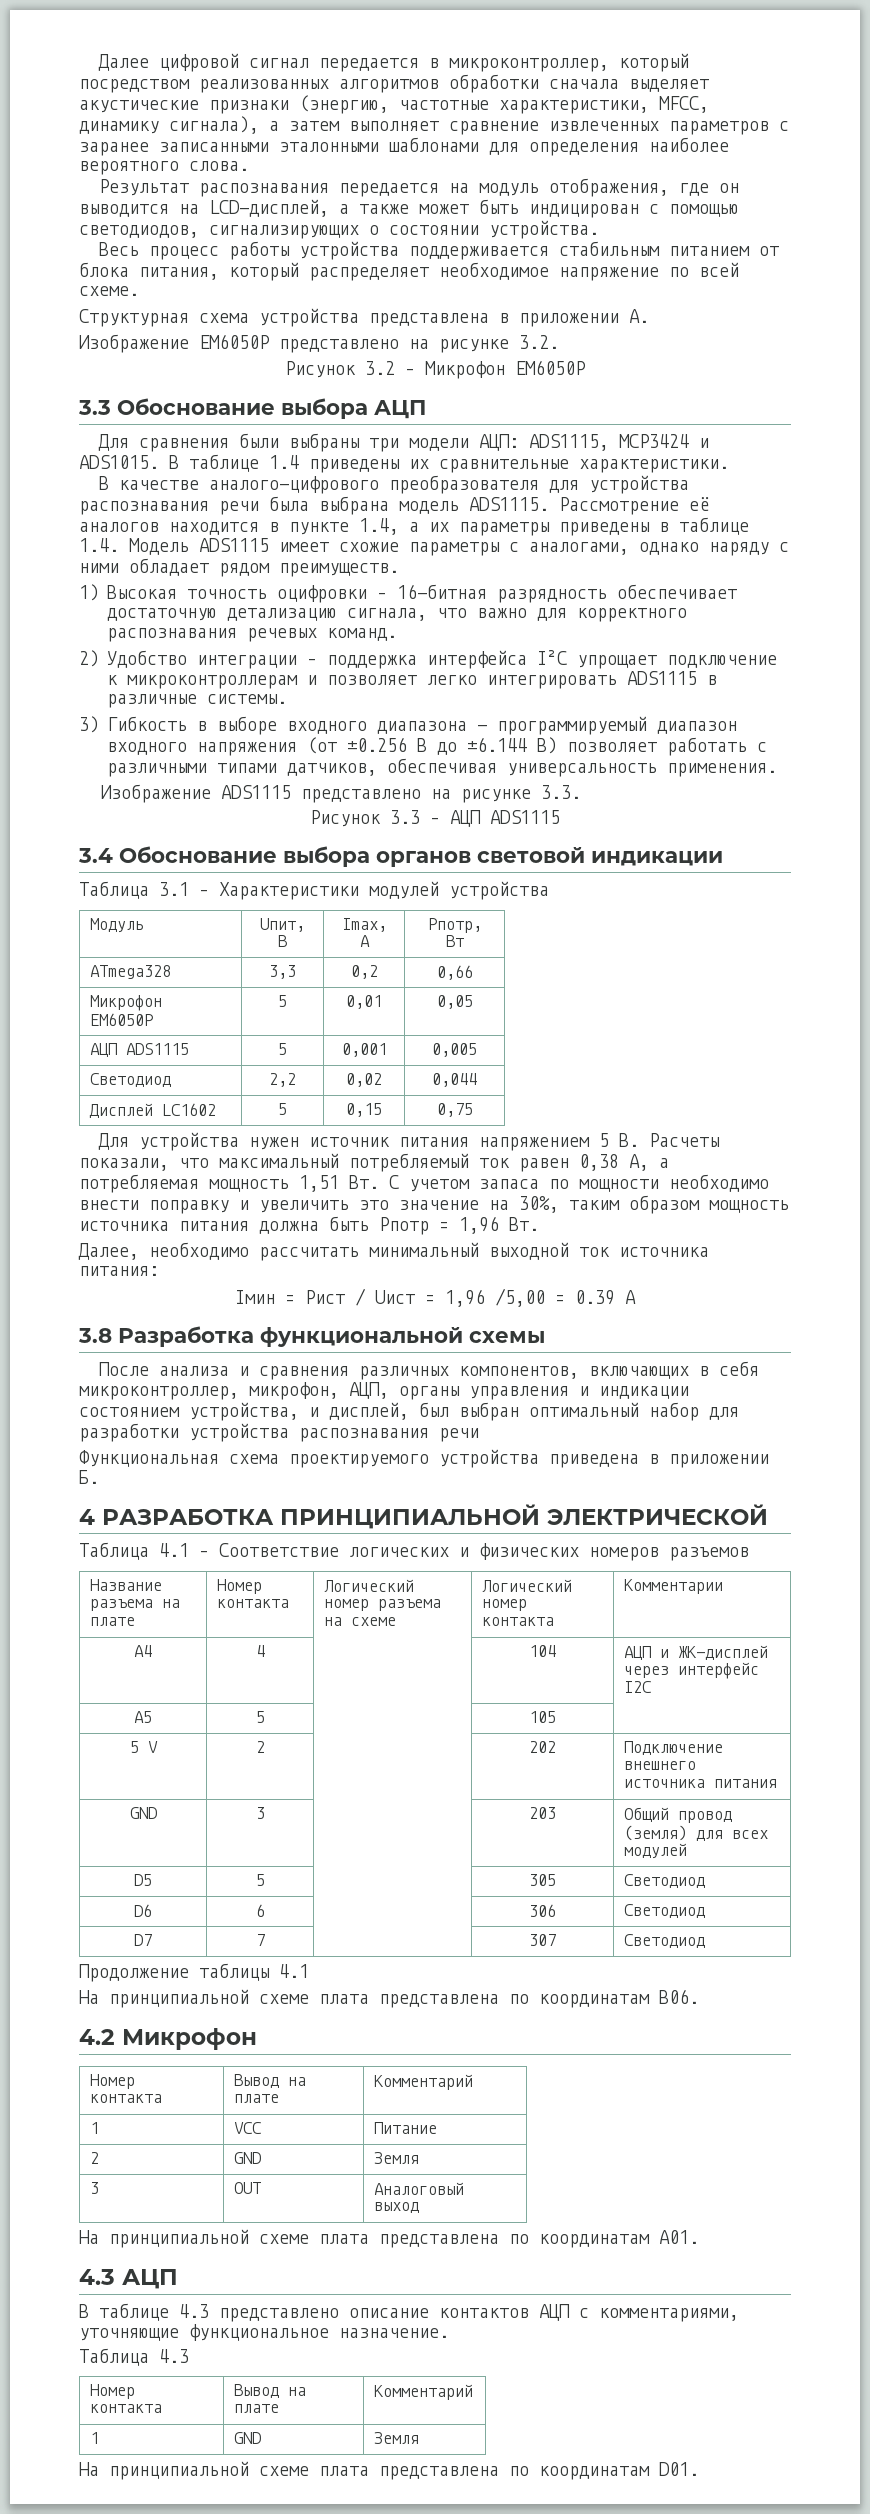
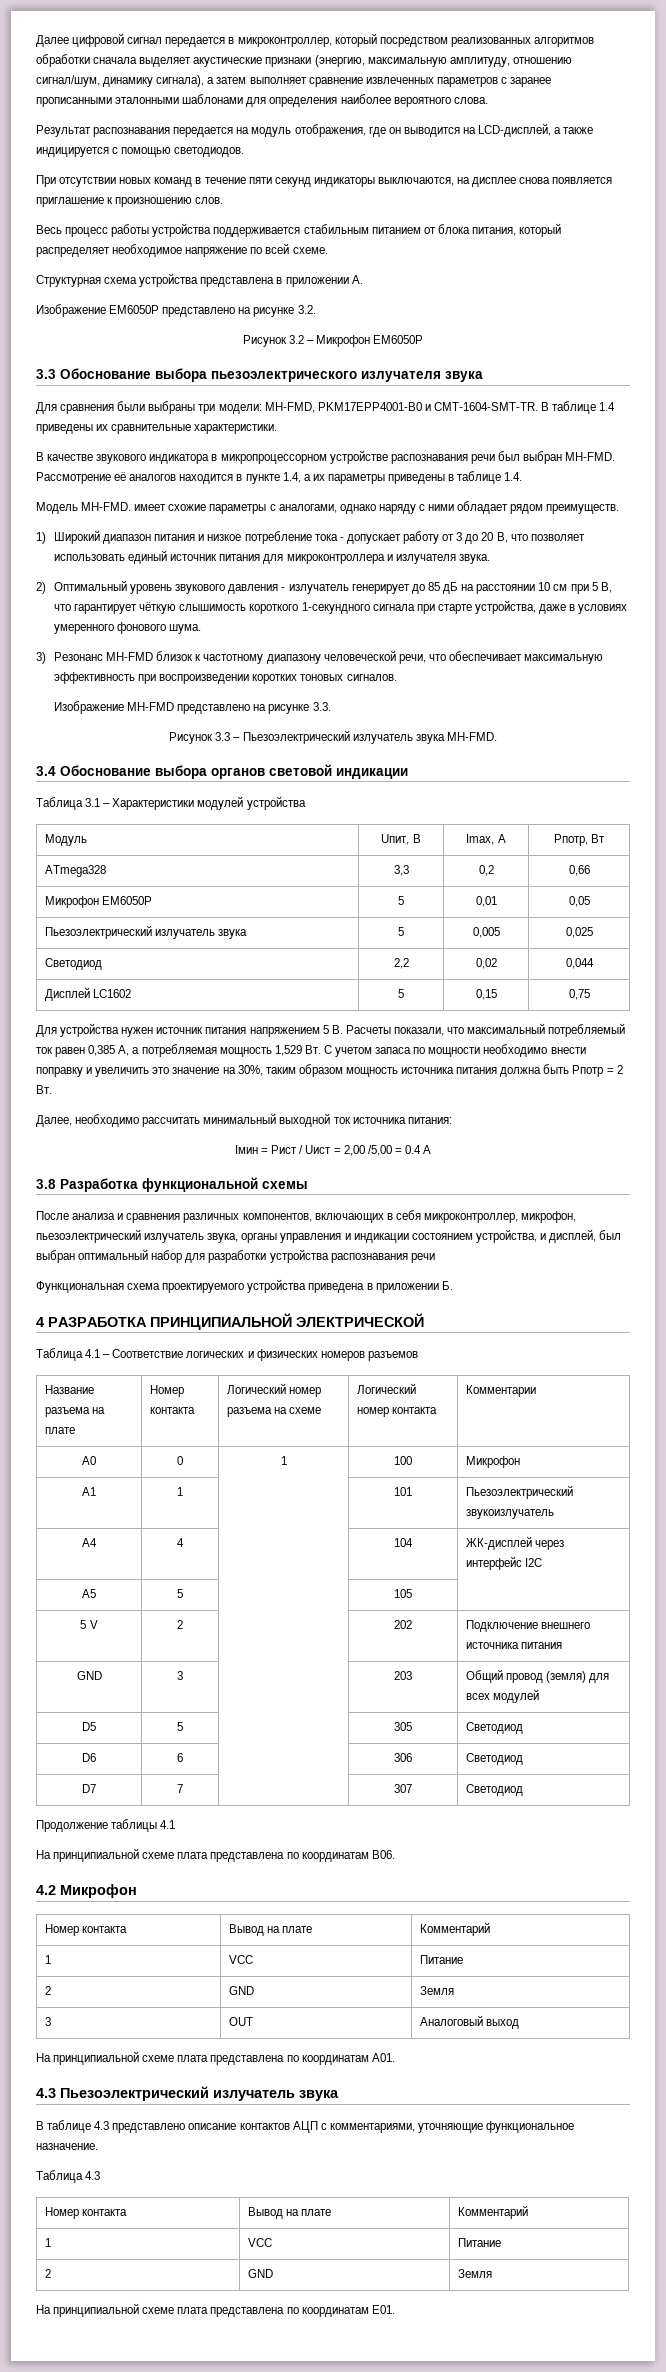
[399,96,709,114] частотные характеристики, MFCC, -> [367,57,572,67] [36,75,100,87] максимальную амплитуду, отношению сигнал/шум,
[159,142,269,152] записанными -> [36,97,112,107] прописанными
[419,199,739,218] [79,220,599,239] может быть индицирован с помощью светодиодов, сигнализирующих о состоянии устройства. -> [36,147,245,157] [36,175,613,187] [36,197,224,207] индицируется с помощью светодиодов. // При отсутствии новых команд в течение пяти секунд индикаторы выключаются, на дисплее снова появляется приглашение к произношению слов.
[374,400,426,419] АЦП -> [211,371,483,382] пьезоэлектрического излучателя звука
[409,434,710,451] [79,455,159,469] модели АЦП: ADS1115, MCP3424 и ADS1015. -> [218,402,538,414] модели: MH-FMD, PKM17EPP4001-B0 и CMT-1604-SMT-TR.
[209,475,690,494] [79,496,549,515] аналого-цифрового преобразователя для устройства распознавания речи была выбрана модель ADS1115. -> [96,450,616,464] звукового индикатора в микропроцессорном устройстве распознавания речи был выбран MH-FMD.
[129,538,269,555] Модель ADS1115 -> [36,502,132,514] // Модель MH-FMD.
[106,584,737,603] [106,608,687,622] [106,628,397,642] [79,650,777,669] [106,671,717,689] [106,694,287,708] [79,716,737,735] [106,737,767,756] [106,758,777,777] [101,784,292,803] Высокая точность оцифровки – 16-битная разрядность обеспечивает достаточную детализацию сигнала, что важно для корректного распознавания речевых команд. // 2) Удобство интеграции – поддержка интерфейса I²C упрощает подключение к микроконтроллерам и позволяет легко интегрировать ADS1115 в различные системы. // 3) Гибкость в выборе входного диапазона - программируемый диапазон входного напряжения (от ±0.256 В до ±6.144 В) позволяет работать с различными типами датчиков, обеспечивая универсальность применения. // Изображение ADS1115 -> [54,530,585,544] [54,550,490,564] [36,580,612,594] [54,600,628,614] [54,622,202,634] [36,650,604,664] [54,672,397,684] [54,701,175,714] Широкий диапазон питания и низкое потребление тока - допускает работу от 3 до 20 В, что позволяет использовать единый источник питания для микроконтроллера и излучателя звука. // 2) Оптимальный уровень звукового давления - излучатель генерирует до 85 дБ на расстоянии 10 см при 5 В, что гарантирует чёткую слышимость короткого 1-секундного сигнала при старте устройства, даже в условиях умеренного фонового шума. // 3) Резонанс MH-FMD близок к частотному диапазону человеческой речи, что обеспечивает максимальную эффективность при воспроизведении коротких тоновых сигналов. // Изображение MH-FMD
[450,810,560,827] AЦП ADS1115 -> [242,730,497,744] Пьезоэлектрический излучатель звука MH-FMD.
[89,1043,189,1057] [278,1043,287,1055] [341,1043,387,1057] [432,1043,477,1057] АЦП ADS1115 | 5 | 0,001 | 0,005 -> [44,925,247,939] [398,927,404,936] [472,927,500,938] [565,927,593,938] Пьезоэлектрический излучатель звука | 5 | 0,005 | 0,025
[579,1154,619,1171] 0,38 -> [88,1045,116,1056] 0,385
[299,1175,339,1192] 1,51 -> [274,1045,302,1056] 1,529
[459,1216,499,1234] 1,96 -> [616,1065,623,1074] 2
[445,1289,485,1307] 1,96 -> [343,1145,365,1156] 2,00
[575,1290,615,1305] 0.39 -> [404,1145,421,1154] 0.4
[349,1382,389,1399] АЦП, -> [36,1229,239,1243] пьезоэлектрический излучатель звука,
(723, 1586) none -> [82,1456,96,1465] [177,1456,183,1465] [280,1456,287,1465] [394,1456,412,1465] [465,1456,520,1468] [82,1487,96,1496] [177,1487,183,1496] [394,1487,412,1496] [465,1485,573,1499] [465,1509,554,1519] // A0 | 0 | 1 | 100 | Микрофон // A1 | 1 | | 101 | Пьезоэлектрический звукоизлучатель
[623,1646,669,1660] АЦП и -> (413, 1542) none
[122,2269,178,2289] АЦП -> [60,2086,339,2101] Пьезоэлектрический излучатель звука
(99, 2438) none -> [247,2238,272,2247] [457,2238,501,2247] [44,2269,51,2278] | VCC | Питание // 2
[659,2462,699,2476] D01. -> [371,2305,395,2314] E01.

